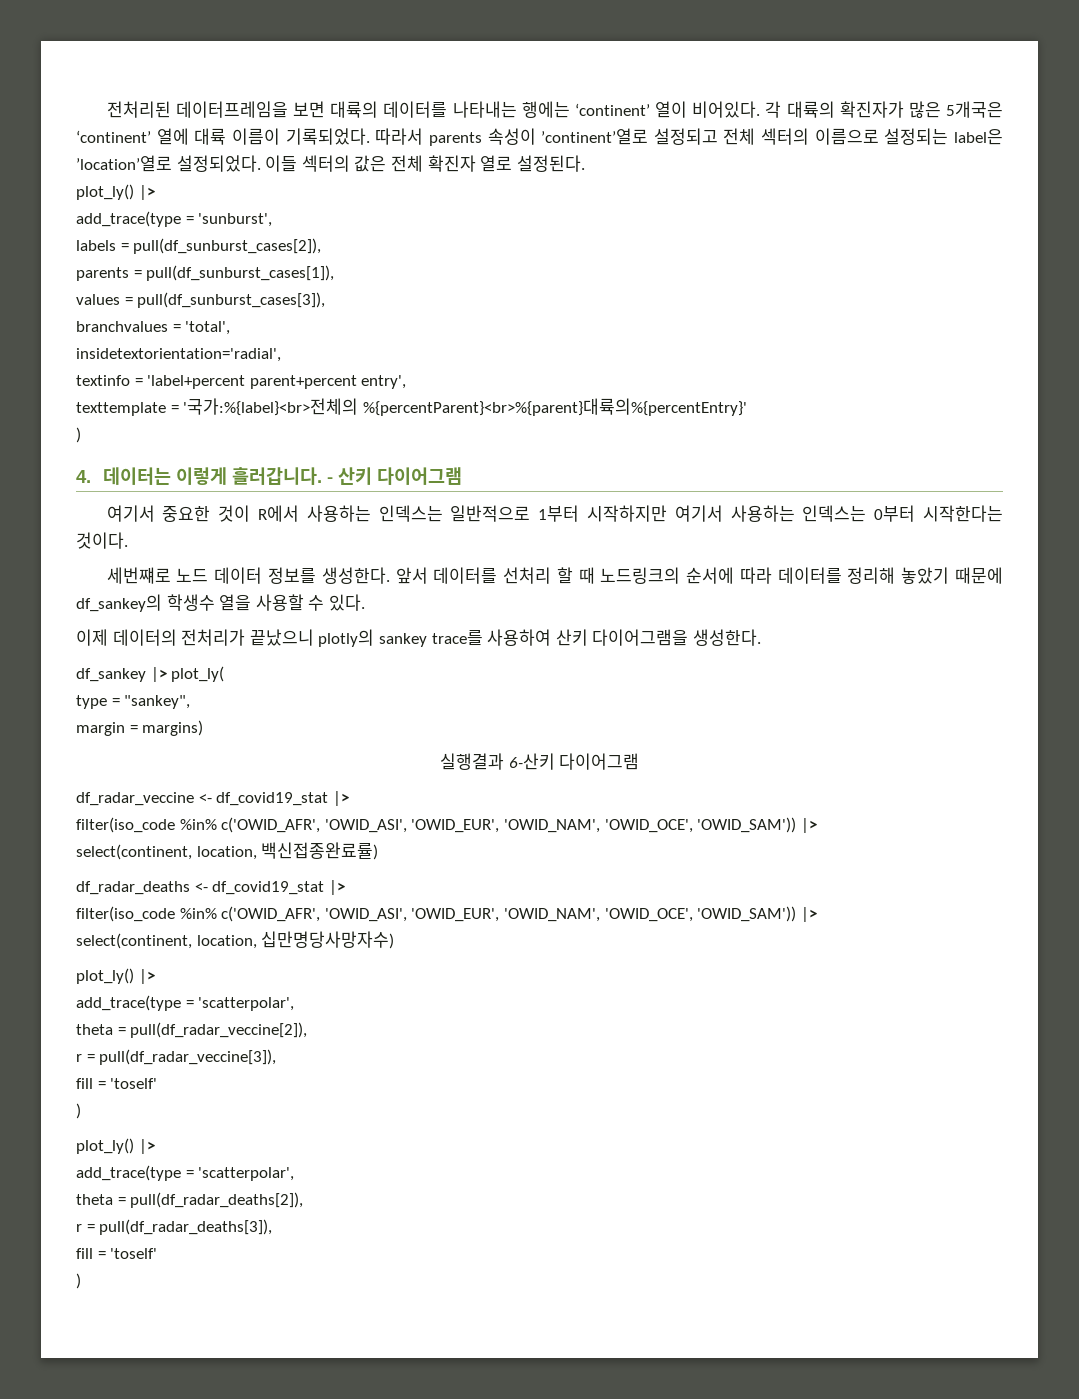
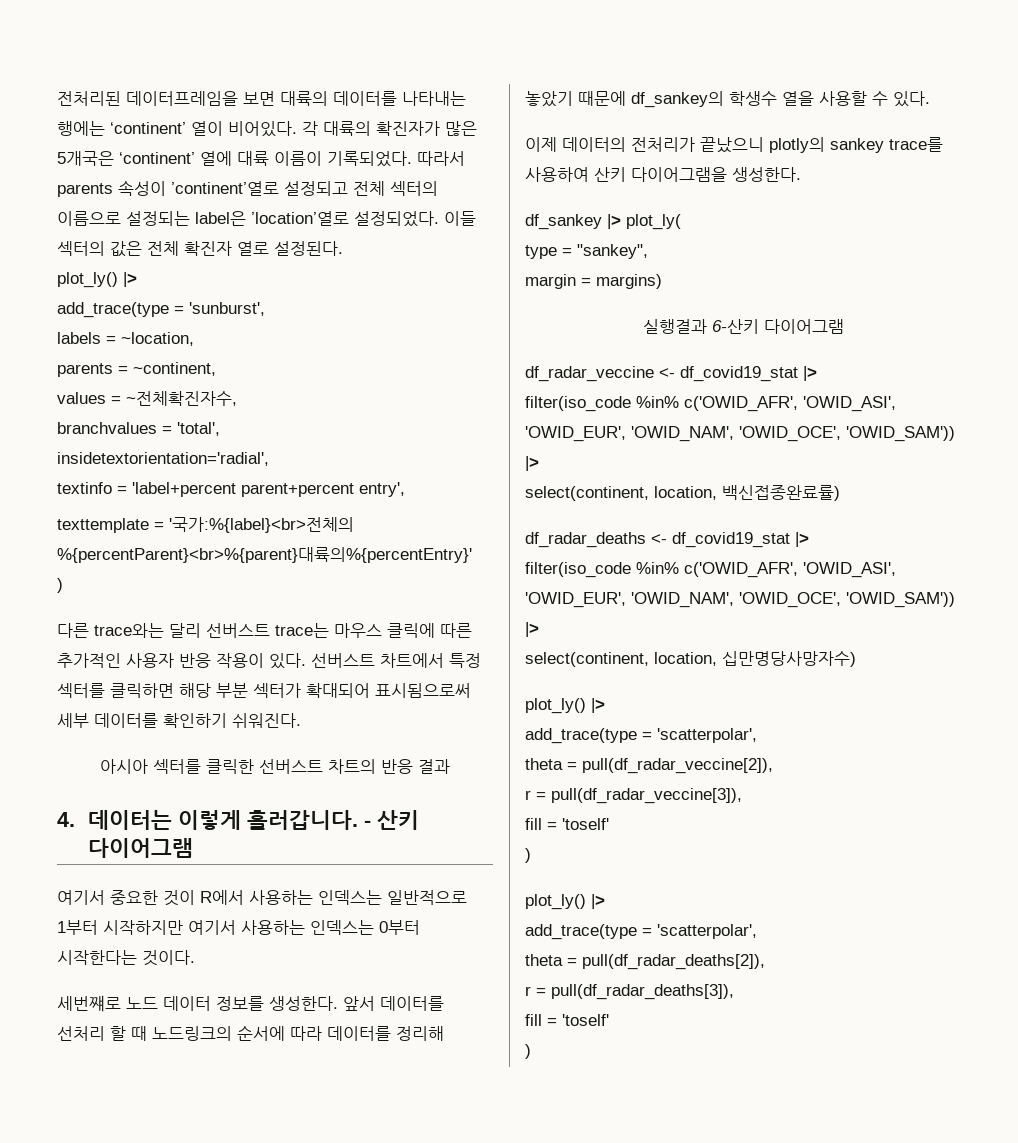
[133,238,322,254] pull(df_sunburst_cases[2]), -> [121,332,194,346] ~location,
[146,265,335,281] pull(df_sunburst_cases[1]), -> [133,362,216,376] ~continent,
[137,292,326,308] pull(df_sunburst_cases[3]), -> [126,391,237,406] ~전체확진자수,
(81, 435) none -> [57,623,472,638] [57,653,481,669] [57,683,471,698] [57,713,301,728] [100,759,450,774] // 다른 trace와는 달리 선버스트 trace는 마우스 클릭에 따른 추가적인 사용자 반응 작용이 있다. 선버스트 차트에서 특정 섹터를 클릭하면 해당 부분 섹터가 확대되어 표시됨으로써 세부 데이터를 확인하기 쉬워진다. // 아시아 섹터를 클릭한 선버스트 차트의 반응 결과

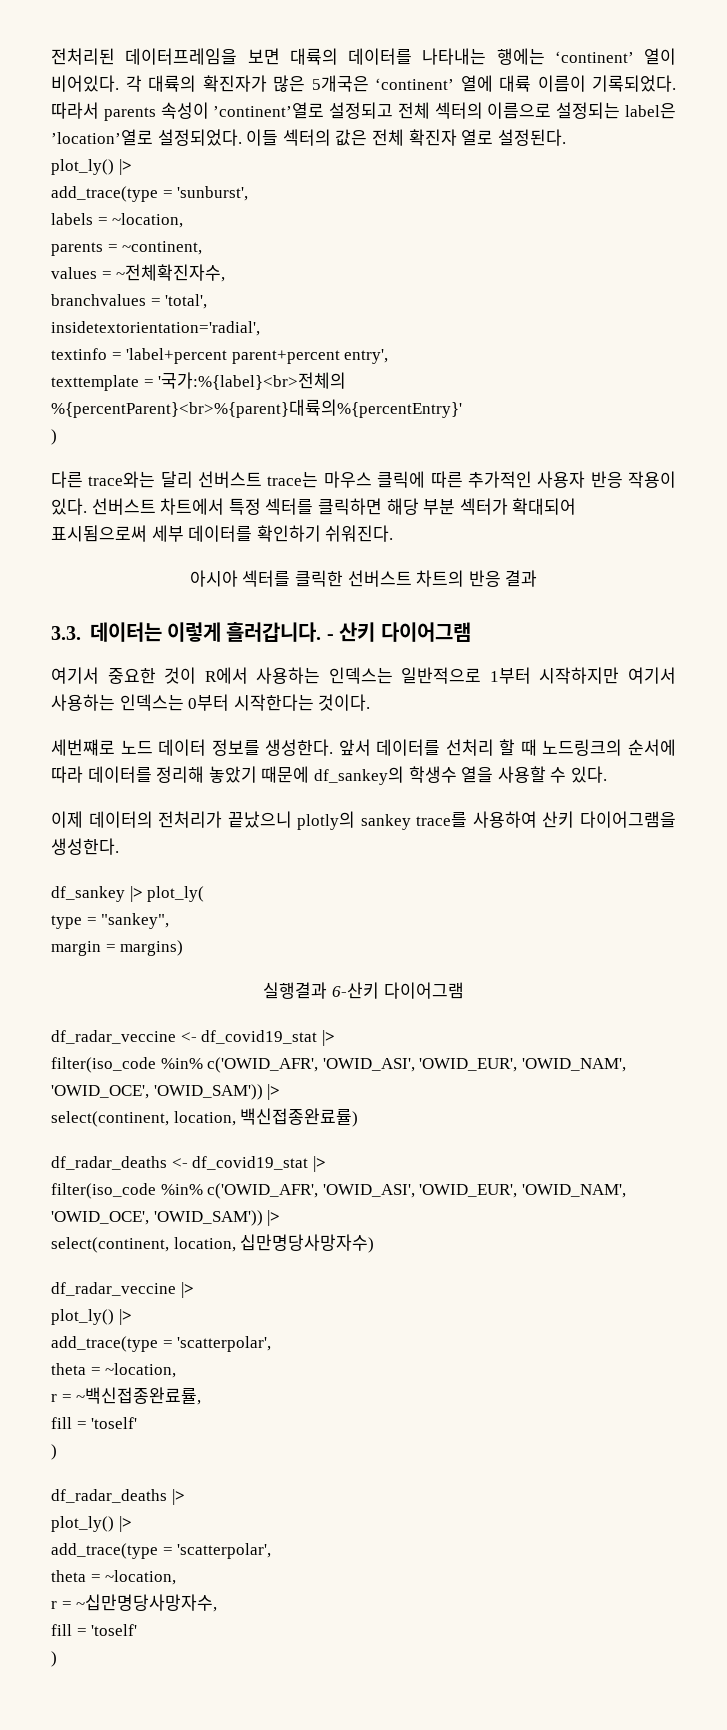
[57,812,75,827] 4. -> [51,626,81,640] 3.3.
[525,698,605,714] [525,728,757,744] [525,758,773,774] [525,788,742,804] [525,818,609,830] [525,848,531,863] [525,894,605,910] [525,924,757,940] [525,954,765,970] [525,984,734,1000] [525,1014,609,1026] [525,1044,531,1059] plot_ly() |> // add_trace(type = 'scatterpolar', // theta = pull(df_radar_veccine[2]), // r = pull(df_radar_veccine[3]), // fill = 'toself' // ) // plot_ly() |> // add_trace(type = 'scatterpolar', // theta = pull(df_radar_deaths[2]), // r = pull(df_radar_deaths[3]), // fill = 'toself' // ) -> [51,1282,194,1298] [51,1309,132,1325] [51,1336,272,1352] [51,1363,177,1378] [51,1387,202,1405] [51,1417,138,1429] [51,1444,57,1460] [51,1489,185,1505] [51,1516,132,1532] [51,1543,272,1559] [51,1570,177,1585] [51,1594,218,1612] [51,1624,138,1636] [51,1651,57,1667] df_radar_veccine |> // plot_ly() |> // add_trace(type = 'scatterpolar', // theta = ~location, // r = ~백신접종완료률, // fill = 'toself' // ) // df_radar_deaths |> // plot_ly() |> // add_trace(type = 'scatterpolar', // theta = ~location, // r = ~십만명당사망자수, // fill = 'toself' // )

